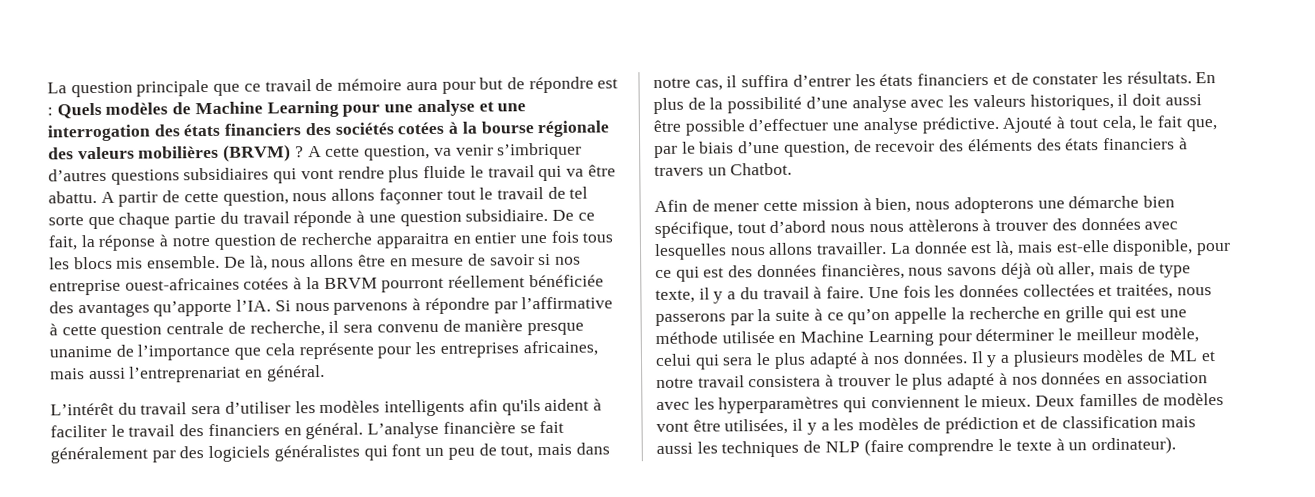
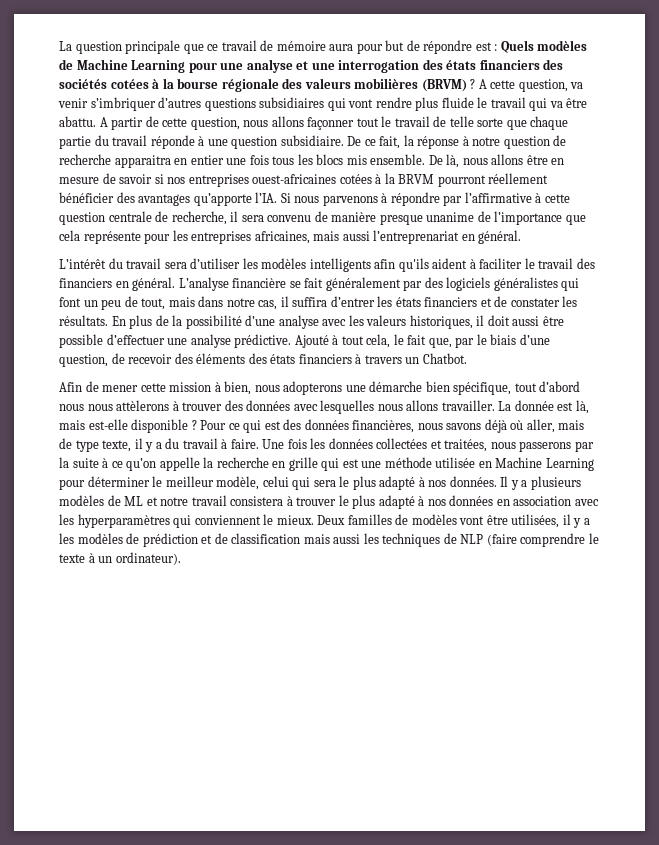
[569,186,589,199] tel -> [449,116,474,127] telle
[49,279,121,296] entreprise -> [188,174,249,187] entreprises
[528,274,604,288] bénéficiée -> [59,192,114,203] bénéficier
[1112,239,1231,256] disponible, pour -> [131,419,227,433] disponible ? Pour

